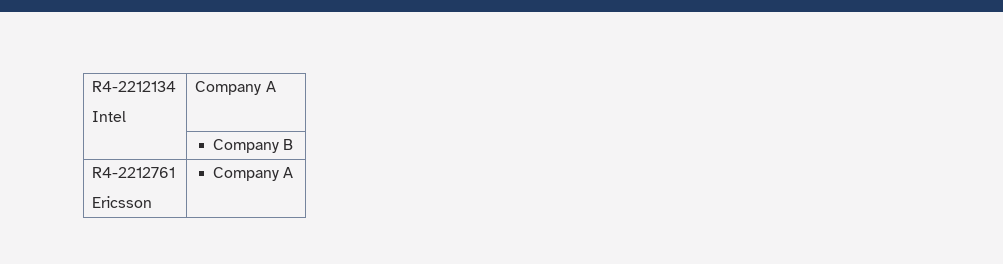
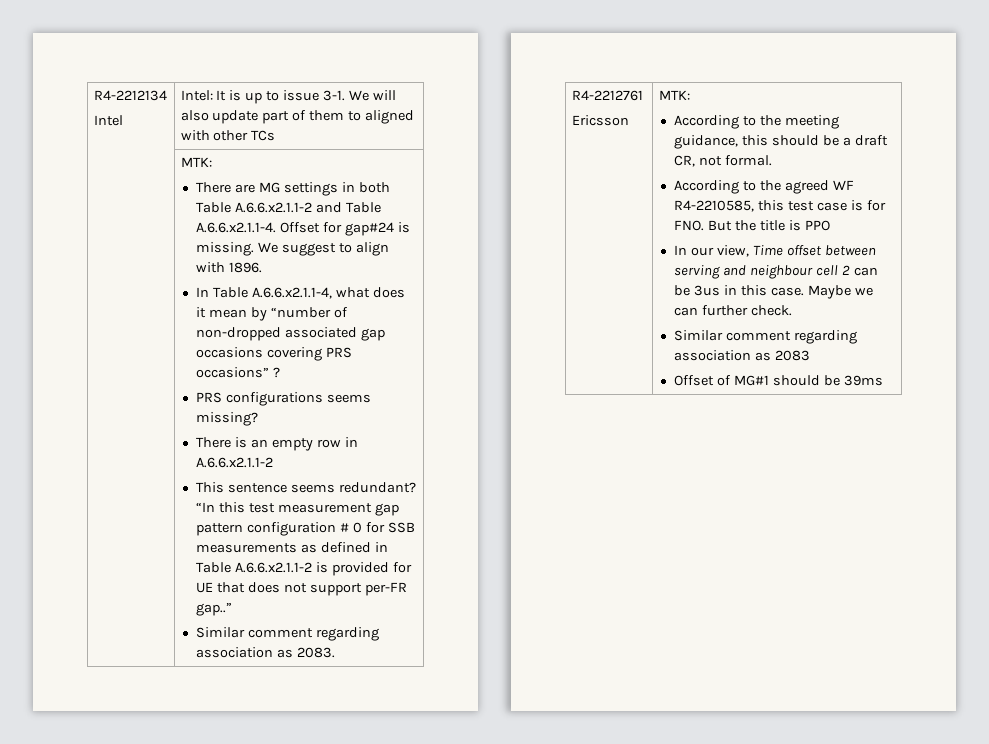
[195,81,276,95] [212,139,293,153] [92,167,176,178] [92,196,153,208] [212,167,293,181] Company A // | Company B // R4-2212761 // Ericsson | Company A -> [180,90,396,104] [180,110,415,124] [180,130,276,141] [180,157,212,167] [196,182,391,196] [196,202,382,213] [196,222,411,236] [196,242,390,256] [196,262,263,273] [196,287,406,299] [196,307,349,321] [196,327,386,341] [196,347,353,361] [196,367,281,378] [196,392,372,406] [196,412,259,426] [196,437,359,451] [196,457,274,468] [196,482,417,493] [196,502,400,516] [196,522,416,536] [196,542,389,553] [196,562,413,576] [196,582,408,596] [196,602,233,616] [196,627,380,641] [196,647,336,658] [571,90,643,101] [571,115,629,126] [658,90,690,100] [674,115,840,129] [674,135,889,149] [674,155,773,167] [674,180,855,194] [674,200,887,212] [674,220,831,231] [674,245,877,257] [674,265,879,279] [674,285,873,299] [674,305,793,316] [674,330,858,344] [674,350,811,361] [674,375,884,386] Intel: It is up to issue 3-1. We will also update part of them to aligned with other TCs // | MTK: // There are MG settings in both Table A.6.6.x2.1.1-2 and Table A.6.6.x2.1.1-4. Offset for gap#24 is missing. We suggest to align with 1896. // In Table A.6.6.x2.1.1-4, what does it mean by “number of non-dropped associated gap occasions covering PRS occasions” ? // PRS configurations seems missing? // There is an empty row in A.6.6.x2.1.1-2 // This sentence seems redundant? “In this test measurement gap pattern configuration # 0 for SSB measurements as defined in Table A.6.6.x2.1.1-2 is provided for UE that does not support per-FR gap..” // Similar comment regarding association as 2083. // R4-2212761 // Ericsson | MTK: // According to the meeting guidance, this should be a draft CR, not formal. // According to the agreed WF R4-2210585, this test case is for FNO. But the title is PPO // In our view, Time offset between serving and neighbour cell 2 can be 3us in this case. Maybe we can further check. // Similar comment regarding association as 2083 // Offset of MG#1 should be 39ms

